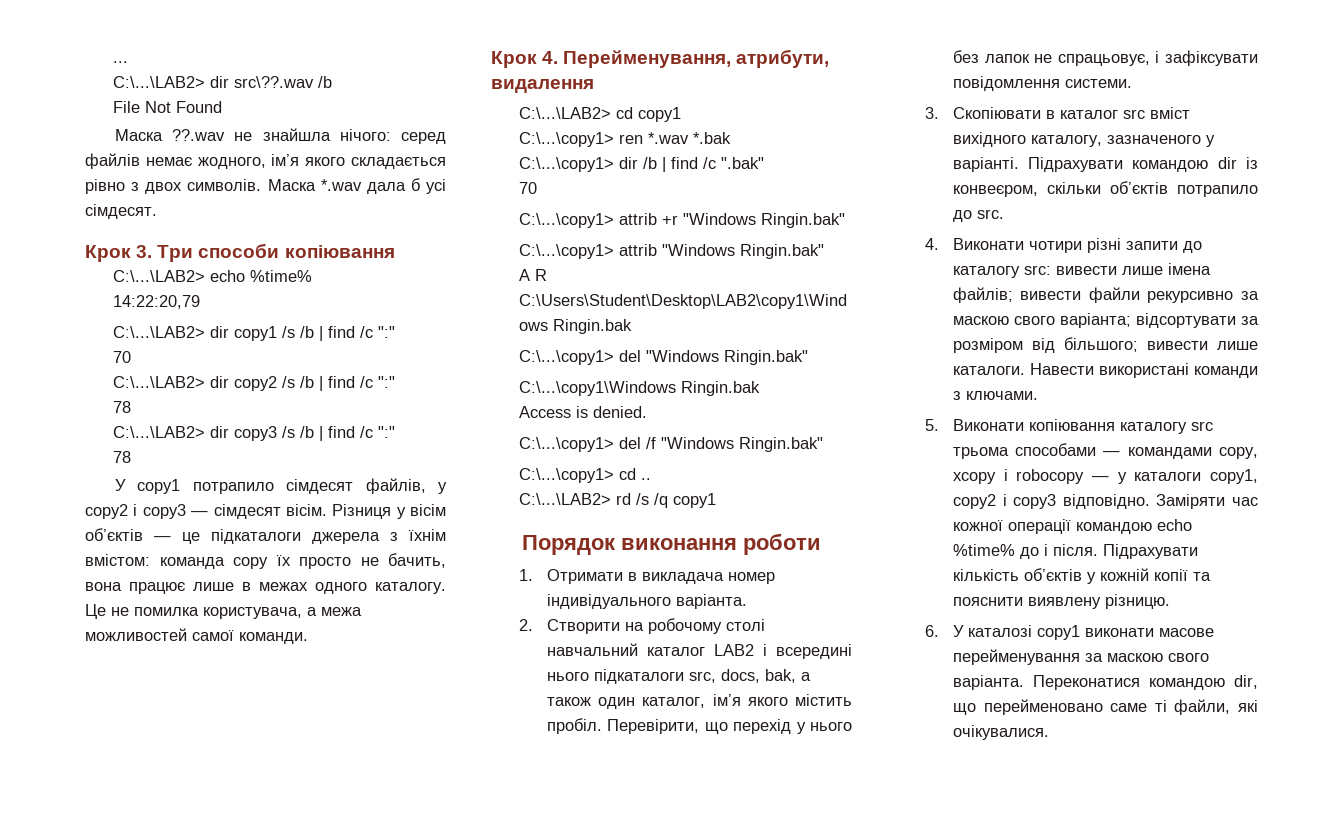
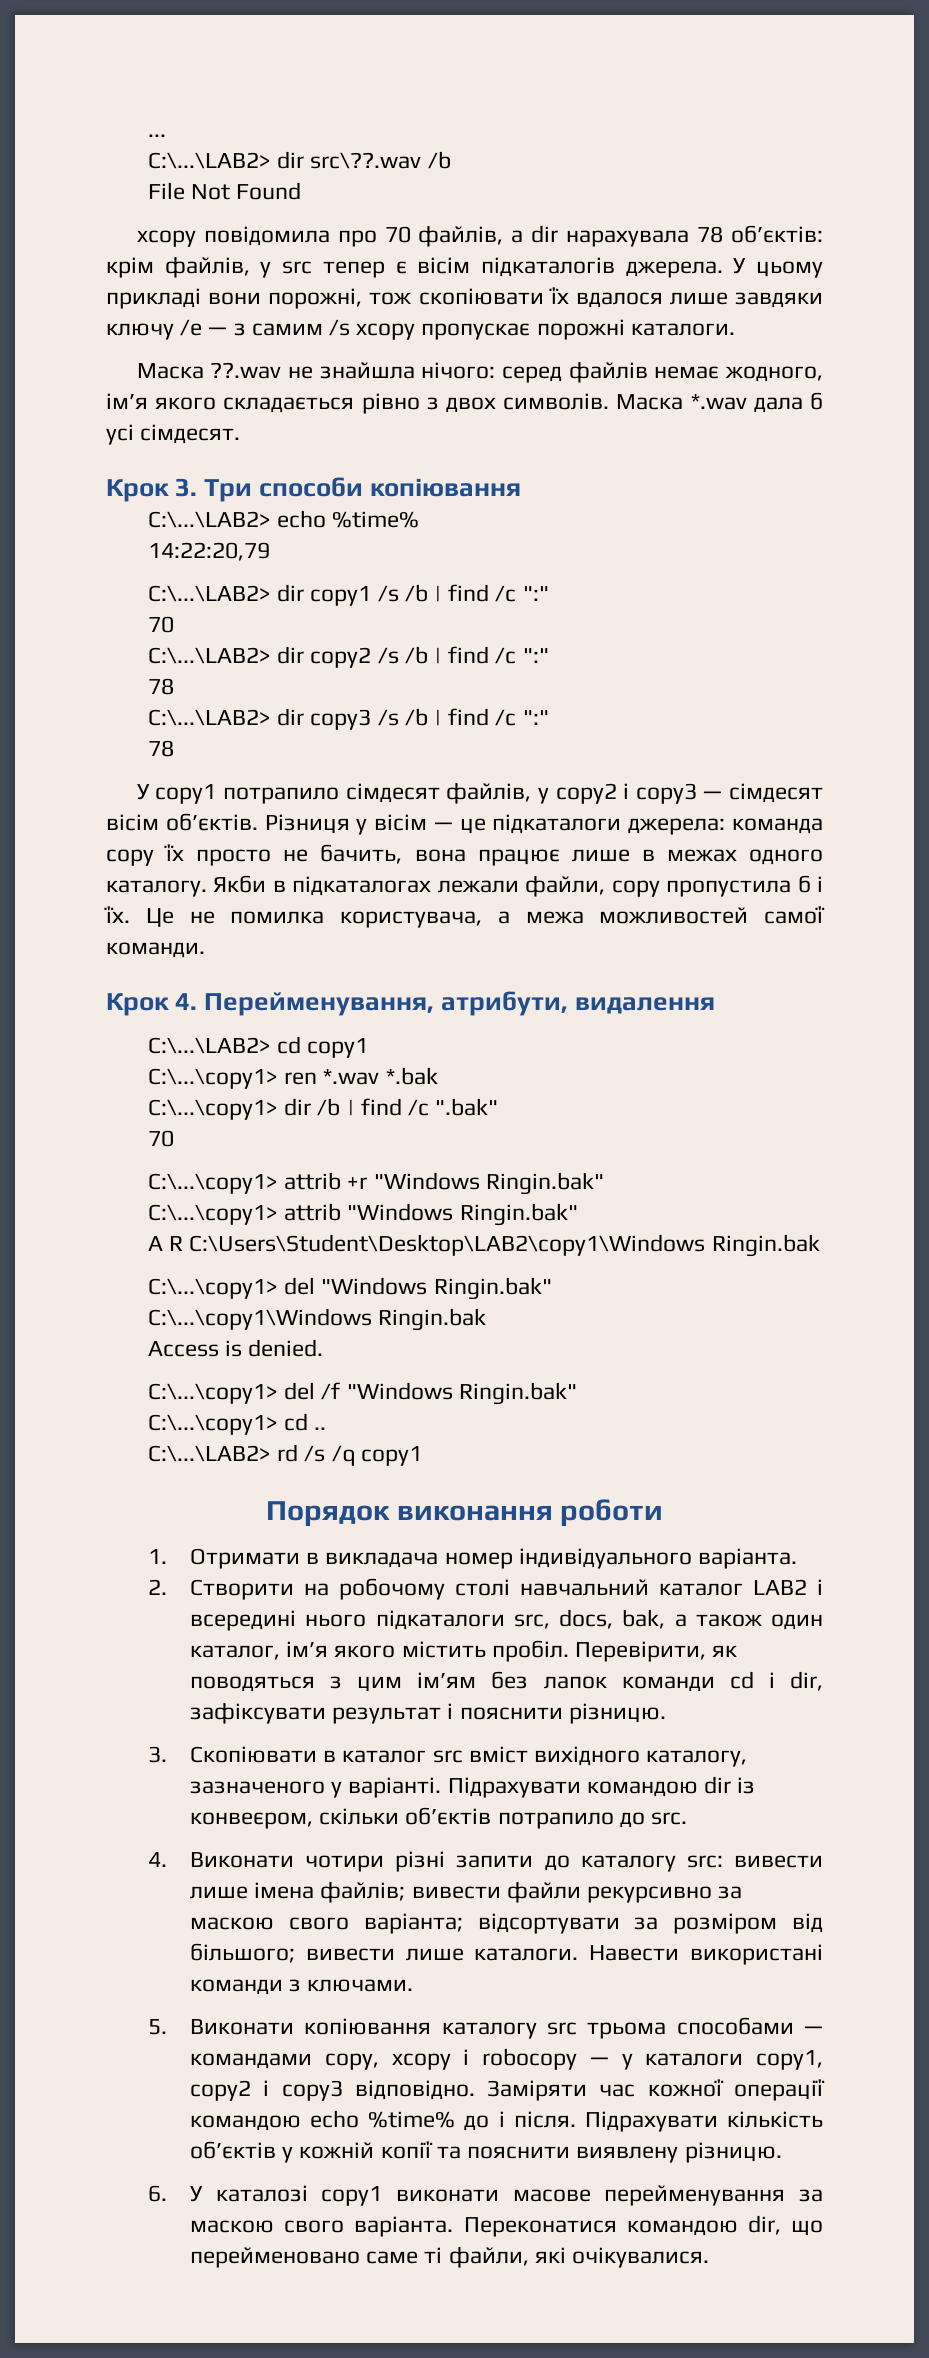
(222, 107) none -> [136,225,823,247] [106,257,823,278] [106,287,823,309] [106,319,735,340] // xcopy повідомила про 70 файлів, а dir нарахувала 78 об’єктів: крім файлів, у src тепер є вісім підкаталогів джерела. У цьому прикладі вони порожні, тож скопіювати їх вдалося лише завдяки ключу /e — з самим /s xcopy пропускає порожні каталоги.
[285,504,327,516] вісім. -> [106,813,258,831] вісім об’єктів.
[85,528,143,541] об’єктів -> (428, 822) none
[312,529,446,544] [85,554,150,566] джерела з їхнім вмістом: -> [628,818,726,835] джерела:
(446, 588) none -> [213,875,824,897] [104,906,130,923] Якби в підкаталогах лежали файли, copy пропустила б і їх.
[704,719,852,734] [952,50,1258,66] [952,76,1132,91] що перехід у нього без лапок не спрацьовує, і зафіксувати повідомлення системи. -> [712,1645,738,1657] [190,1671,823,1692] [190,1703,666,1724] як поводяться з цим ім’ям без лапок команди cd і dir, зафіксувати результат і пояснити різницю.

